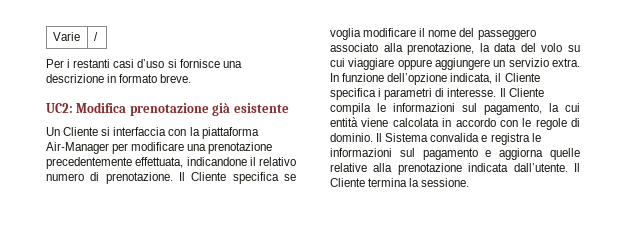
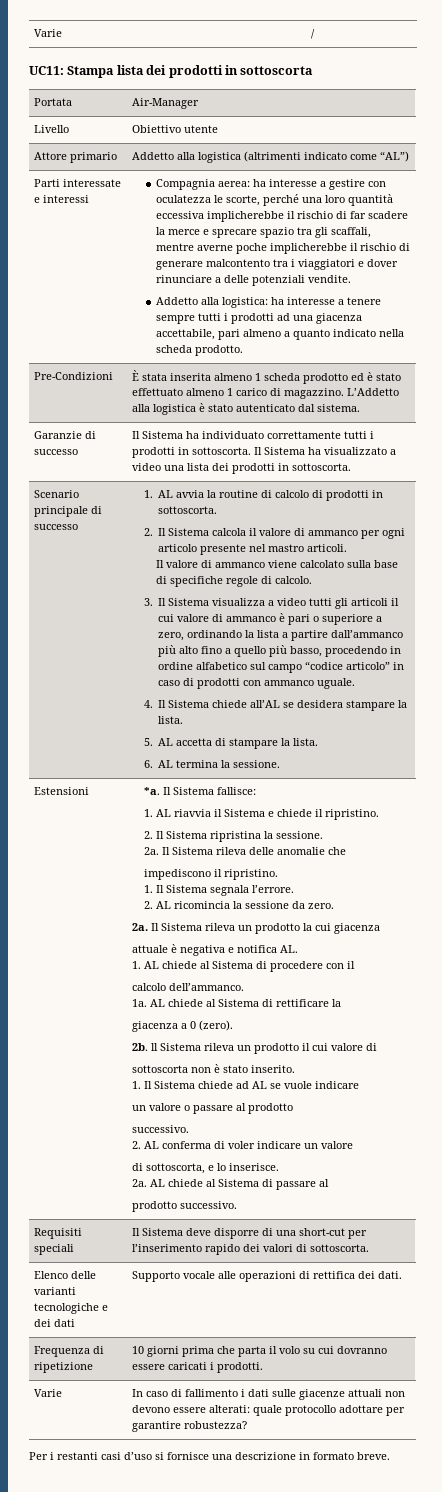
(98, 36) none -> [29,65,314,78] [33,98,72,106] [131,98,199,109] [33,125,69,133] [131,125,218,133] [33,152,117,163] [131,151,409,163] [33,179,121,187] [33,195,89,203] [155,179,386,190] [155,194,393,206] [155,211,408,222] [155,227,371,238] [155,243,410,254] [155,259,398,270] [155,275,351,286] [155,297,381,308] [155,313,362,324] [155,329,404,340] [155,345,243,356] [33,372,113,380] [131,370,401,384] [131,388,399,399] [131,403,360,415] [33,431,96,439] [33,449,78,455] [131,431,374,439] [131,447,396,458] [131,463,351,474] [33,490,79,498] [33,506,102,517] [33,524,78,530] [143,490,384,501] [158,506,218,514] [143,528,406,539] [158,544,348,555] [155,560,398,568] [155,576,312,587] [143,598,400,609] [158,613,383,625] [158,630,404,641] [158,645,402,657] [158,661,405,673] [158,678,356,689] [143,700,408,711] [158,716,184,724] [143,738,319,749] [143,760,281,768] [33,787,89,795] [143,787,256,795] [143,809,379,820] [143,831,323,842] [143,847,346,855] [143,869,278,880] [143,885,294,896] [143,901,334,909] [131,923,380,934] [131,944,298,956] [131,961,355,972] [131,983,244,991] [131,999,341,1007] [131,1020,233,1032] [131,1043,377,1054] [131,1064,295,1073] [131,1081,359,1089] [131,1103,293,1114] [131,1125,189,1133] [131,1141,353,1149] [131,1163,279,1174] [131,1179,329,1190] [131,1201,237,1212] [33,1228,82,1239] [33,1244,74,1255] [131,1228,367,1239] [131,1244,369,1255] [33,1271,96,1279] [33,1287,76,1295] [33,1303,108,1314] [33,1319,75,1327] [131,1271,402,1282] [33,1346,104,1357] [33,1362,93,1373] [131,1346,387,1357] [131,1362,263,1373] [33,1389,62,1397] [131,1389,405,1400] [131,1405,405,1416] [131,1421,247,1432] // UC11: Stampa lista dei prodotti in sottoscorta // Portata | Air-Manager // Livello | Obiettivo utente // Attore primario | Addetto alla logistica (altrimenti indicato come “AL”) // Parti interessate e interessi | Compagnia aerea: ha interesse a gestire con oculatezza le scorte, perché una loro quantità eccessiva implicherebbe il rischio di far scadere la merce e sprecare spazio tra gli scaffali, mentre averne poche implicherebbe il rischio di generare malcontento tra i viaggiatori e dover rinunciare a delle potenziali vendite. // Addetto alla logistica: ha interesse a tenere sempre tutti i prodotti ad una giacenza accettabile, pari almeno a quanto indicato nella scheda prodotto. // Pre-Condizioni | È stata inserita almeno 1 scheda prodotto ed è stato effettuato almeno 1 carico di magazzino. L’Addetto alla logistica è stato autenticato dal sistema. // Garanzie di successo | Il Sistema ha individuato correttamente tutti i prodotti in sottoscorta. Il Sistema ha visualizzato a video una lista dei prodotti in sottoscorta. // Scenario principale di successo | 1. AL avvia la routine di calcolo di prodotti in sottoscorta. // 2. Il Sistema calcola il valore di ammanco per ogni articolo presente nel mastro articoli. // Il valore di ammanco viene calcolato sulla base di specifiche regole di calcolo. // 3. Il Sistema visualizza a video tutti gli articoli il cui valore di ammanco è pari o superiore a zero, ordinando la lista a partire dall’ammanco più alto fino a quello più basso, procedendo in ordine alfabetico sul campo “codice articolo” in caso di prodotti con ammanco uguale. // 4. Il Sistema chiede all’AL se desidera stampare la lista. // 5. AL accetta di stampare la lista. // 6. AL termina la sessione. // Estensioni | *a. Il Sistema fallisce: // 1. AL riavvia il Sistema e chiede il ripristino. // 2. Il Sistema ripristina la sessione. // 2a. Il Sistema rileva delle anomalie che // impediscono il ripristino. // 1. Il Sistema segnala l’errore. // 2. AL ricomincia la sessione da zero. // 2a. Il Sistema rileva un prodotto la cui giacenza // attuale è negativa e notifica AL. // 1. AL chiede al Sistema di procedere con il // calcolo dell’ammanco. // 1a. AL chiede al Sistema di rettificare la // giacenza a 0 (zero). // 2b. ll Sistema rileva un prodotto il cui valore di // sottoscorta non è stato inserito. // 1. Il Sistema chiede ad AL se vuole indicare // un valore o passare al prodotto // successivo. // 2. AL conferma di voler indicare un valore // di sottoscorta, e lo inserisce. // 2a. AL chiede al Sistema di passare al // prodotto successivo. // Requisiti speciali | Il Sistema deve disporre di una short-cut per l’inserimento rapido dei valori di sottoscorta. // Elenco delle varianti tecnologiche e dei dati | Supporto vocale alle operazioni di rettifica dei dati. // Frequenza di ripetizione | 10 giorni prima che parta il volo su cui dovranno essere caricati i prodotti. // Varie | In caso di fallimento i dati sulle giacenze attuali non devono essere alterati: quale protocollo adottare per garantire robustezza?
[46,102,289,116] [46,127,259,139] [46,142,273,154] [46,157,296,169] [46,172,296,184] [330,28,536,40] [330,43,580,55] [330,58,580,70] [330,73,540,85] [330,88,544,100] [330,103,580,115] [330,117,580,130] [330,133,541,145] [330,148,580,160] [330,163,580,175] [330,178,470,187] // UC2: Modifica prenotazione già esistente // Un Cliente si interfaccia con la piattaforma Air-Manager per modificare una prenotazione precedentemente effettuata, indicandone il relativo numero di prenotazione. Il Cliente specifica se voglia modificare il nome del passeggero associato alla prenotazione, la data del volo su cui viaggiare oppure aggiungere un servizio extra. In funzione dell’opzione indicata, il Cliente specifica i parametri di interesse. Il Cliente compila le informazioni sul pagamento, la cui entità viene calcolata in accordo con le regole di dominio. Il Sistema convalida e registra le informazioni sul pagamento e aggiorna quelle relative alla prenotazione indicata dall’utente. Il Cliente termina la sessione. -> (390, 1456) none

